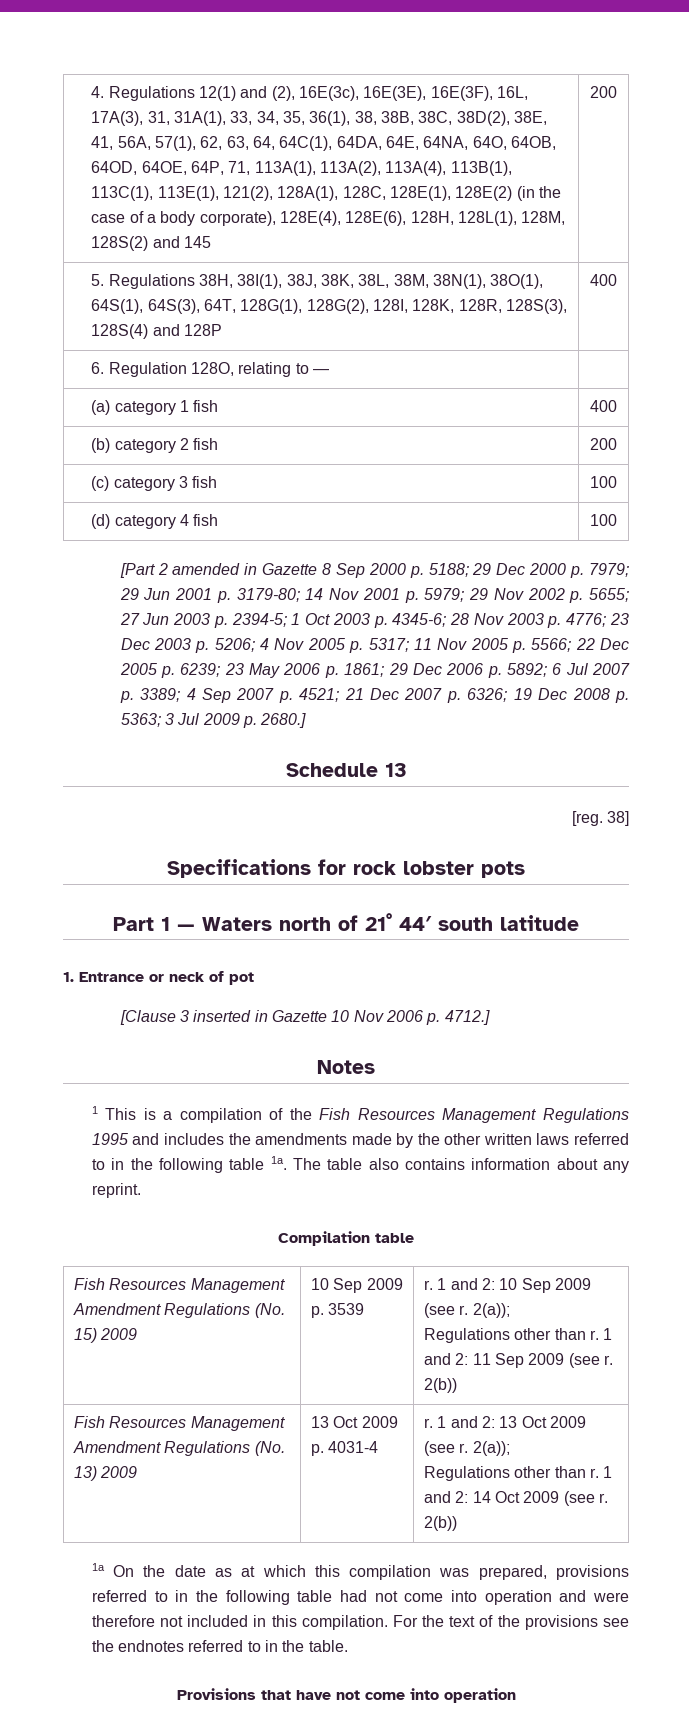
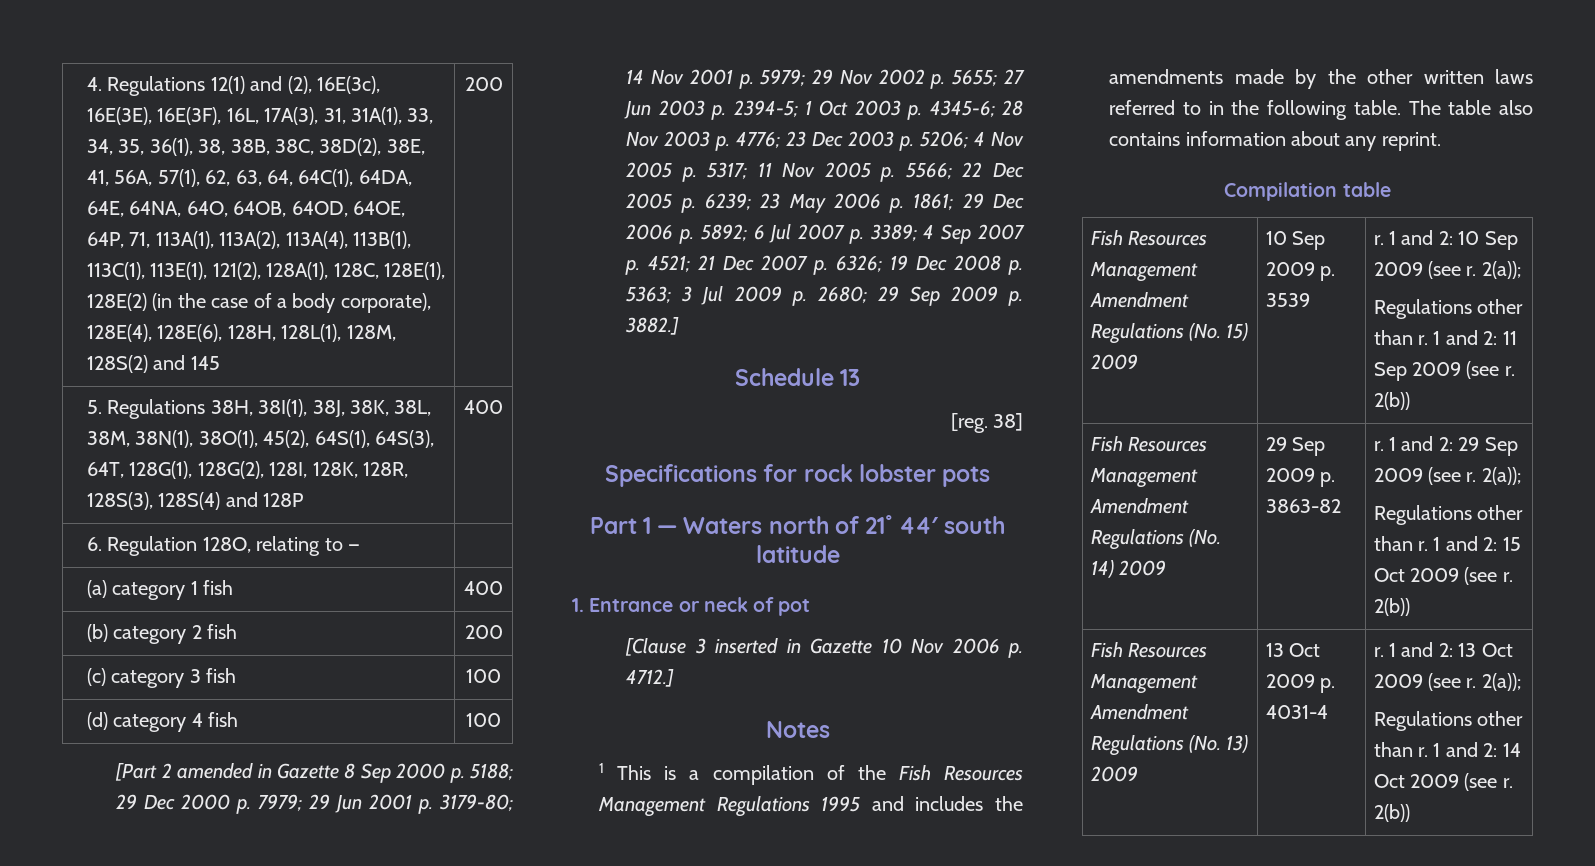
(544, 281) none -> [263,430,310,448] 45(2),
[260,713,307,728] 2680.] -> [817,286,1023,306] [625,317,680,335] 2680; 29 Sep 2009 p. 3882.]
[229,1156,287,1170] table 1a. -> [1353,100,1401,115] table.
(457, 1385) none -> [1090,436,1208,452] [1089,468,1198,488] [1089,498,1189,514] [1090,529,1222,550] [1090,560,1167,578] [1265,437,1326,456] [1265,468,1336,487] [1265,499,1341,513] [1373,436,1518,456] [1373,467,1521,485] [1373,505,1524,525] [1373,536,1521,551] [1373,567,1513,585] [1373,598,1410,616] // Fish Resources Management Amendment Regulations (No. 14) 2009 | 29 Sep 2009 p. 3863-82 | r. 1 and 2: 29 Sep 2009 (see r. 2(a)); // Regulations other than r. 1 and 2: 15 Oct 2009 (see r. 2(b))
[91,1563,629,1580] [91,1590,629,1605] [91,1615,629,1630] [91,1640,348,1652] [176,1688,516,1703] // 1a On the date as at which this compilation was prepared, provisions referred to in the following table had not come into operation and were therefore not included in this compilation. For the text of the provisions see the endnotes referred to in the table. // Provisions that have not come into operation -> (1410, 813) none

